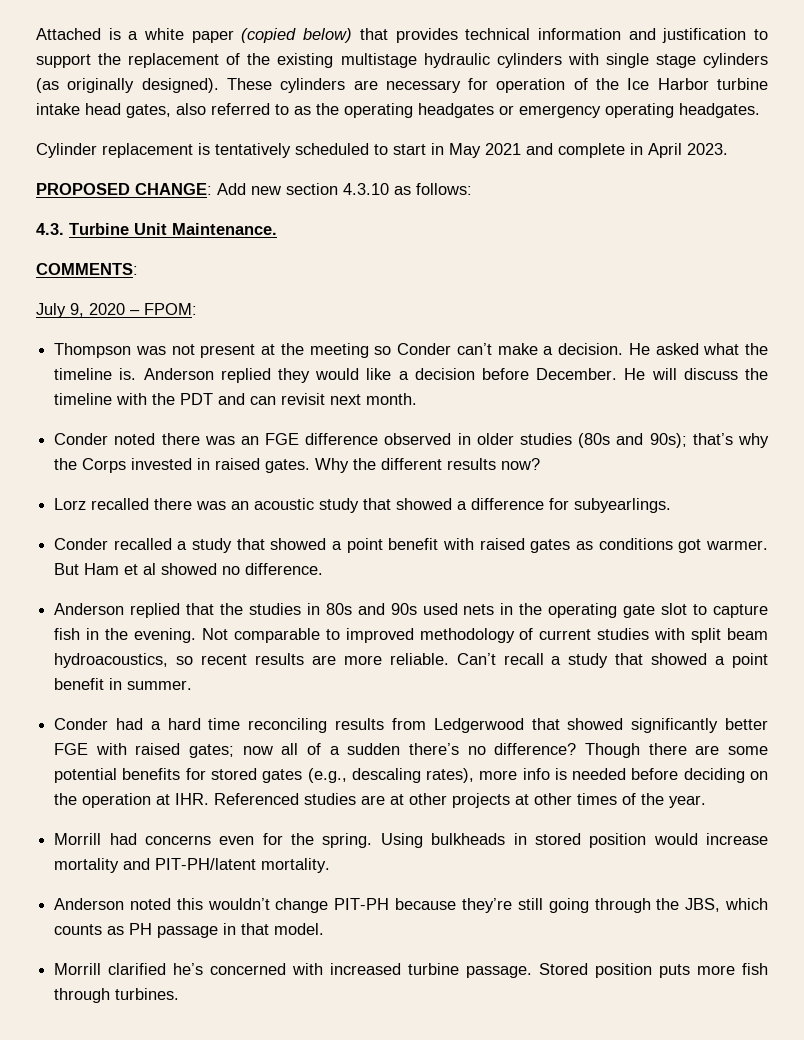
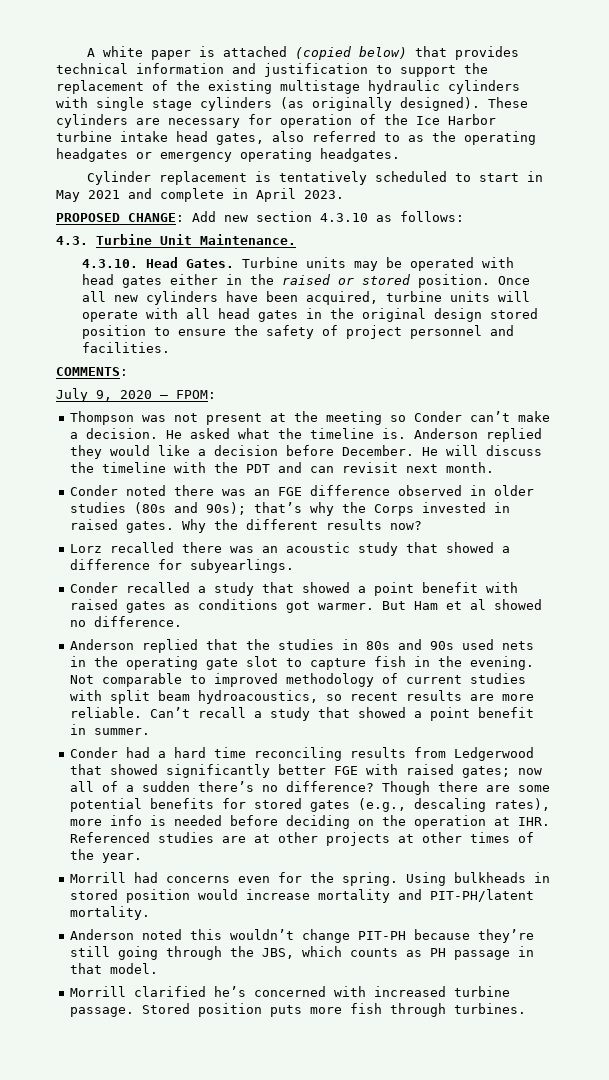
[36,28,234,43] Attached is a white paper -> [86,46,287,60] A white paper is attached
(277, 229) none -> [81,257,514,271] [81,274,530,288] [81,291,530,305] [81,308,538,322] [81,325,514,339] [81,342,170,353] // 4.3.10. Head Gates. Turbine units may be operated with head gates either in the raised or stored position. Once all new cylinders have been acquired, turbine units will operate with all head gates in the original design stored position to ensure the safety of project personnel and facilities.

